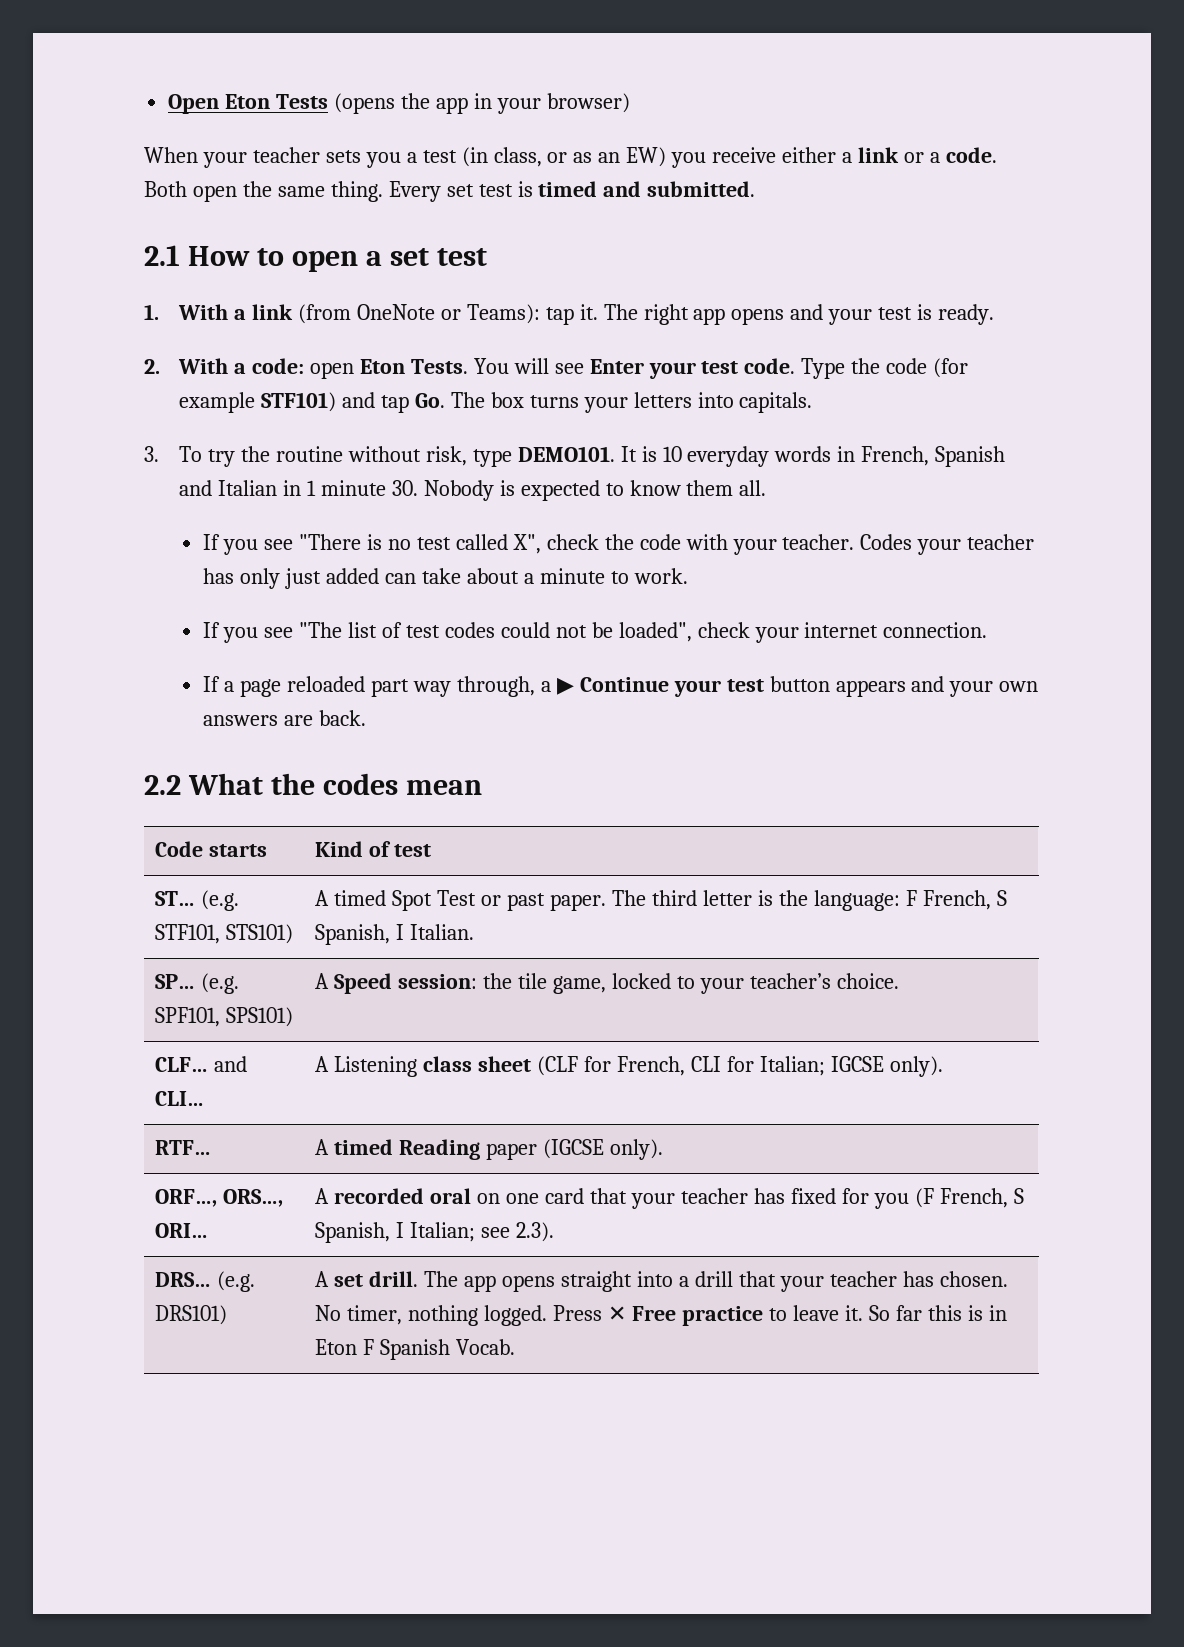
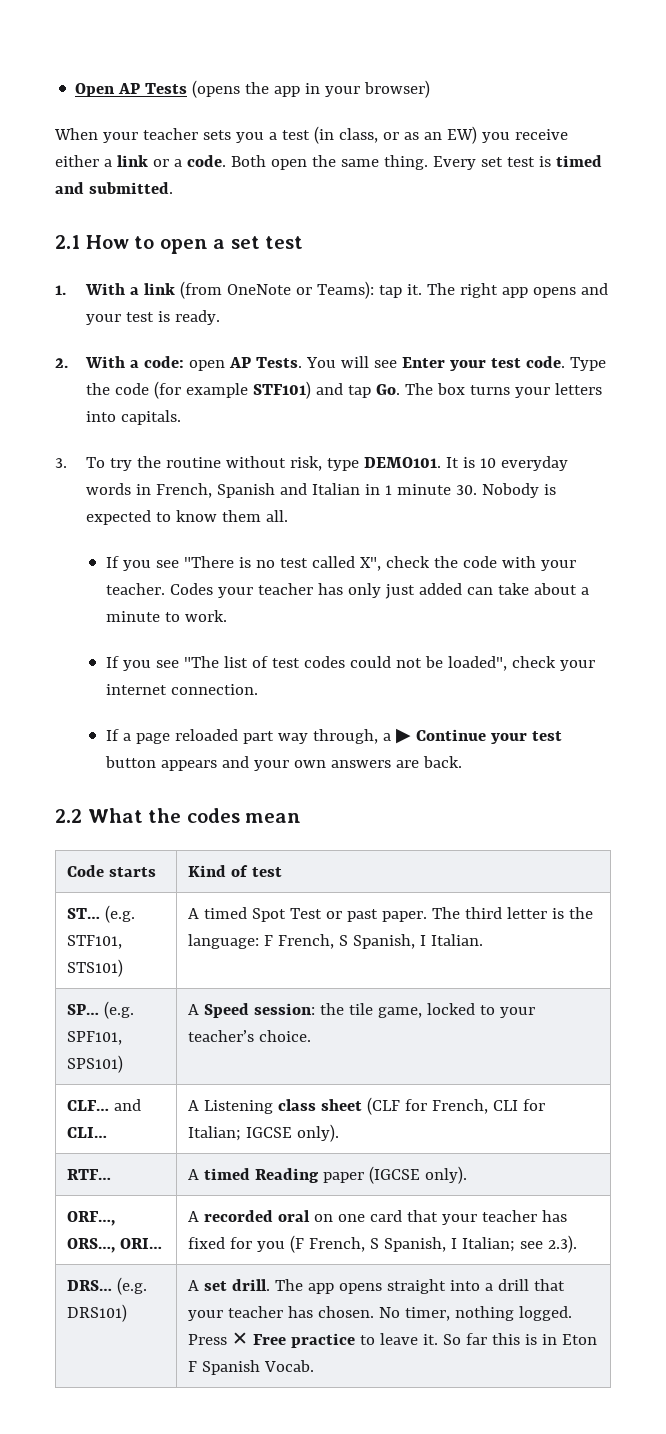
[225,94,271,109] Eton -> [118,83,141,94] AP
[359,359,405,374] Eton -> [228,357,251,368] AP

